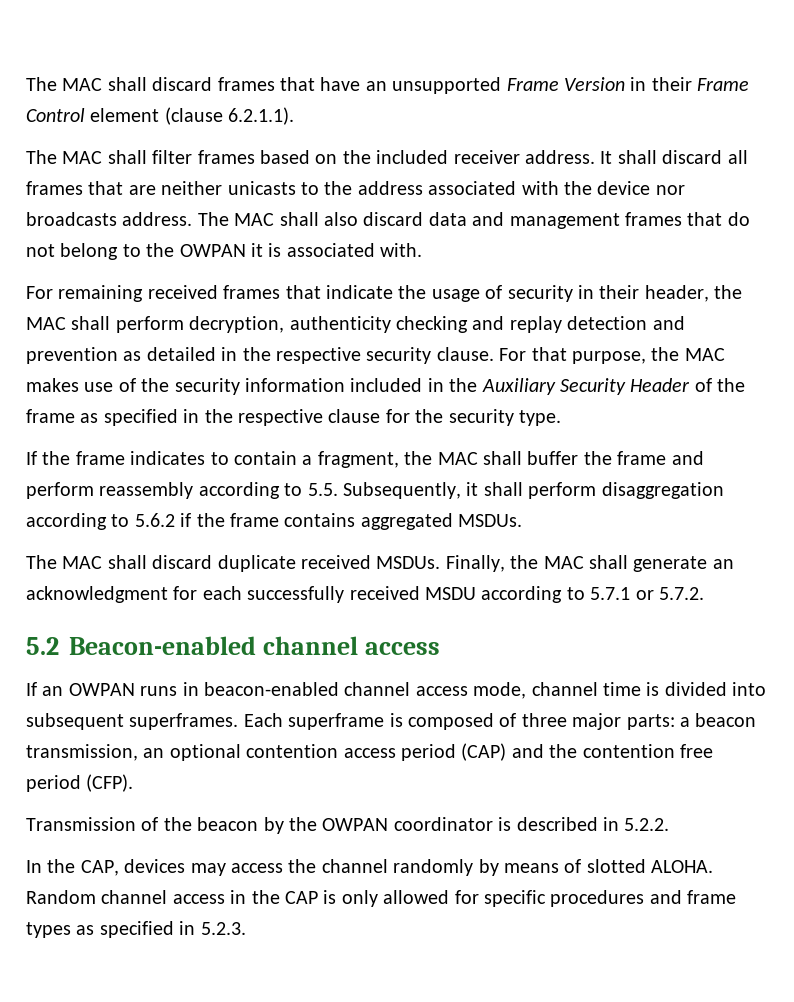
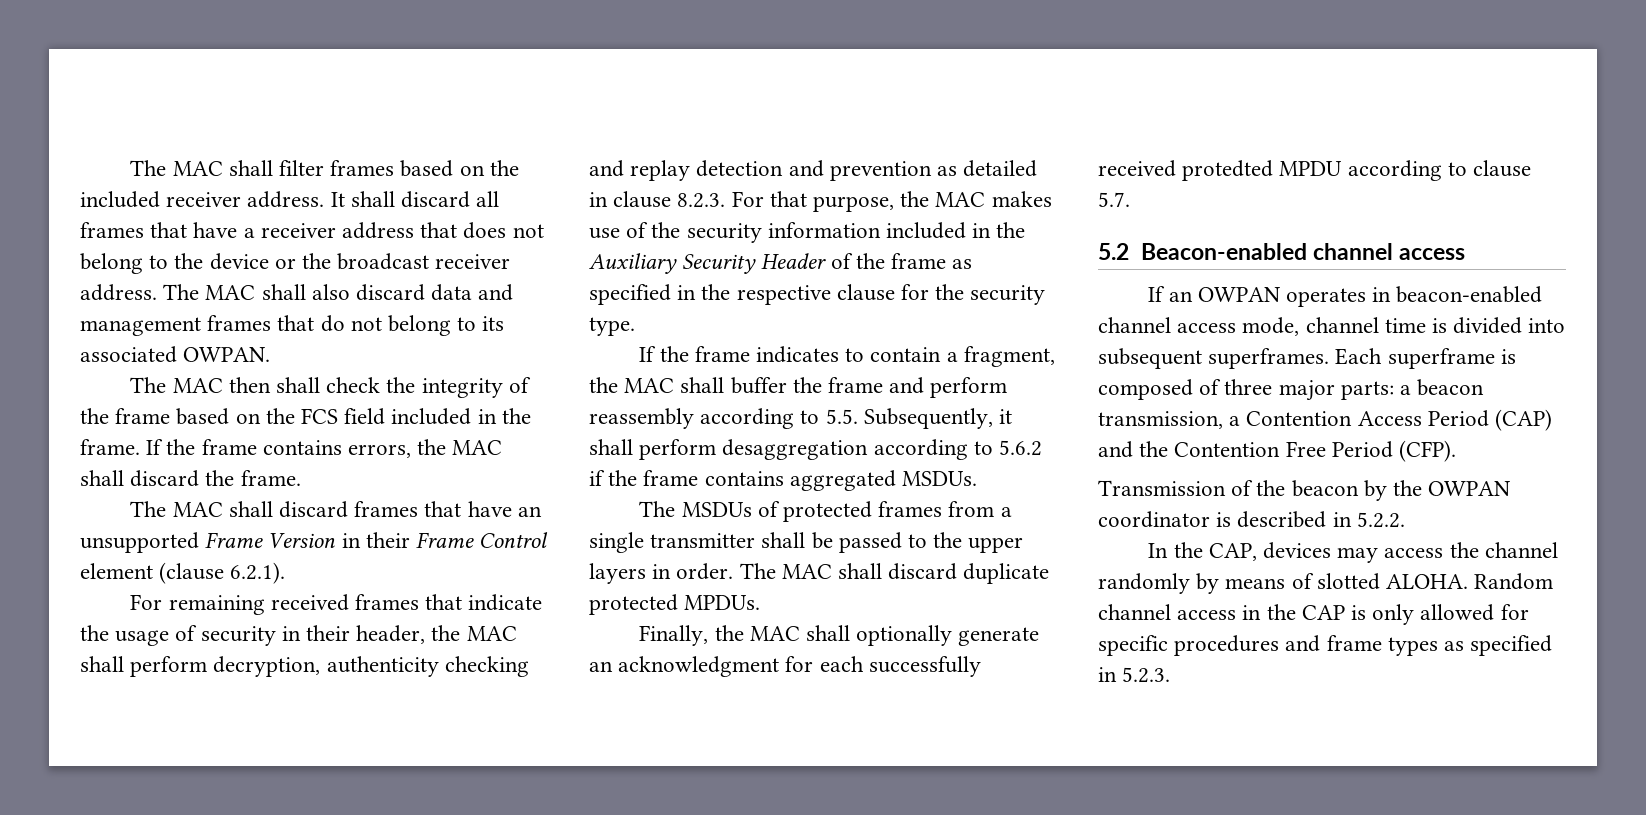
[26,77,147,91] The MAC shall -> [130,160,519,177] [80,191,500,208] [80,222,544,239] [80,253,511,274] [80,284,514,301] [80,315,505,336] [80,346,271,363] [130,377,531,398] [80,408,531,425] [80,439,503,458] [80,470,301,487] [130,501,273,517] The MAC shall filter frames based on the included receiver address. It shall discard all frames that have a receiver address that does not belong to the device or the broadcast receiver address. The MAC shall also discard data and management frames that do not belong to its associated OWPAN. // The MAC then shall check the integrity of the frame based on the FCS field included in the frame. If the frame contains errors, the MAC shall discard the frame. // The MAC shall
[228,107,295,125] [26,150,748,164] [26,181,685,195] [26,212,750,229] [26,243,423,260] 6.2.1.1). // The MAC shall filter frames based on the included receiver address. It shall discard all frames that are neither unicasts to the address associated with the device nor broadcasts address. The MAC shall also discard data and management frames that do not belong to the OWPAN it is associated with. -> [230,562,286,584] 6.2.1).
[242,347,494,364] the respective security clause. -> [613,191,726,208] clause 8.2.3.
[601,482,724,499] disaggregation -> [722,439,869,460] desaggregation
(57, 562) none -> [681,501,1012,522] [589,532,1024,553] [589,563,776,584] MSDUs of protected frames from a single transmitter shall be passed to the upper layers in order. The
[301,555,441,569] received MSDUs. -> [589,594,761,615] protected MPDUs. //
(628, 562) none -> [856,625,953,646] optionally
[425,586,704,603] MSDU according to 5.7.1 or 5.7.2. -> [1182,160,1532,181] [1098,192,1130,207] protedted MPDU according to clause 5.7.
[140,686,178,696] runs -> [1285,288,1366,307] operates
[143,743,713,761] [26,775,81,792] an optional contention access period (CAP) and the contention free period -> [1229,409,1553,431] [1098,441,1393,458] a Contention Access Period (CAP) and the Contention Free Period

